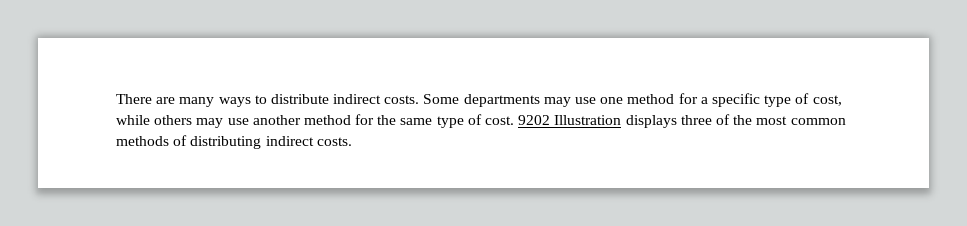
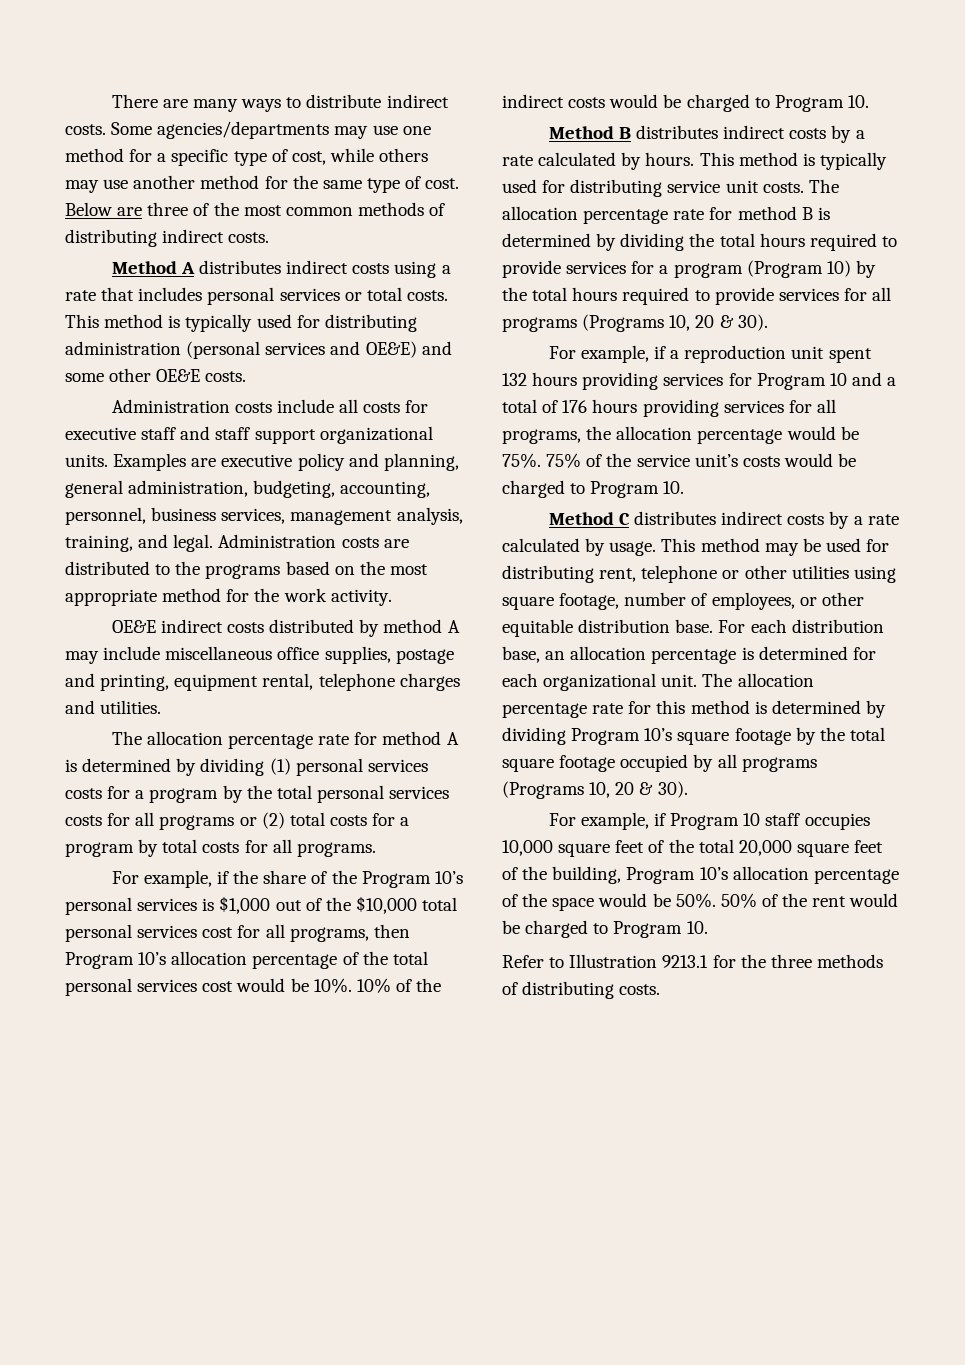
[463,94,540,107] departments -> [157,121,330,139] agencies/departments
[518,115,677,128] 9202 Illustration displays -> [65,202,143,216] Below are
(352, 141) none -> [111,260,451,278] [65,287,448,305] [65,314,417,332] [65,341,452,359] [65,368,247,382] [111,399,429,413] [65,426,433,444] [65,453,459,471] [65,480,431,498] [65,507,463,525] [65,534,409,552] [65,561,428,579] [65,588,392,606] [111,619,460,637] [65,646,454,664] [65,673,460,691] [65,700,162,714] [111,731,459,749] [65,758,428,776] [65,785,450,803] [65,812,410,830] [65,839,376,857] [111,870,463,888] [65,896,458,915] [65,924,410,942] [65,951,428,969] [65,978,442,996] [502,94,869,112] [548,125,865,143] [502,152,887,170] [502,179,839,197] [502,206,830,224] [502,233,897,251] [502,260,876,278] [502,287,892,305] [502,314,768,332] [548,345,872,363] [502,372,897,390] [502,399,836,417] [502,426,859,444] [502,453,857,468] [502,480,685,498] [548,511,899,529] [502,538,890,556] [502,565,896,583] [502,592,864,610] [502,619,884,637] [502,646,876,664] [502,673,814,691] [502,700,886,718] [502,727,885,745] [502,754,817,772] [502,781,688,799] [548,812,870,830] [502,839,884,857] [502,866,899,884] [502,893,899,911] [502,920,708,938] [502,954,883,968] [502,981,661,999] // Method A distributes indirect costs using a rate that includes personal services or total costs. This method is typically used for distributing administration (personal services and OE&E) and some other OE&E costs. // Administration costs include all costs for executive staff and staff support organizational units. Examples are executive policy and planning, general administration, budgeting, accounting, personnel, business services, management analysis, training, and legal. Administration costs are distributed to the programs based on the most appropriate method for the work activity. // OE&E indirect costs distributed by method A may include miscellaneous office supplies, postage and printing, equipment rental, telephone charges and utilities. // The allocation percentage rate for method A is determined by dividing (1) personal services costs for a program by the total personal services costs for all programs or (2) total costs for a program by total costs for all programs. // For example, if the share of the Program 10’s personal services is $1,000 out of the $10,000 total personal services cost for all programs, then Program 10’s allocation percentage of the total personal services cost would be 10%. 10% of the indirect costs would be charged to Program 10. // Method B distributes indirect costs by a rate calculated by hours. This method is typically used for distributing service unit costs. The allocation percentage rate for method B is determined by dividing the total hours required to provide services for a program (Program 10) by the total hours required to provide services for all programs (Programs 10, 20 & 30). // For example, if a reproduction unit spent 132 hours providing services for Program 10 and a total of 176 hours providing services for all programs, the allocation percentage would be 75%. 75% of the service unit’s costs would be charged to Program 10. // Method C distributes indirect costs by a rate calculated by usage. This method may be used for distributing rent, telephone or other utilities using square footage, number of employees, or other equitable distribution base. For each distribution base, an allocation percentage is determined for each organizational unit. The allocation percentage rate for this method is determined by dividing Program 10’s square footage by the total square footage occupied by all programs (Programs 10, 20 & 30). // For example, if Program 10 staff occupies 10,000 square feet of the total 20,000 square feet of the building, Program 10’s allocation percentage of the space would be 50%. 50% of the rent would be charged to Program 10. // Refer to Illustration 9213.1 for the three methods of distributing costs.

